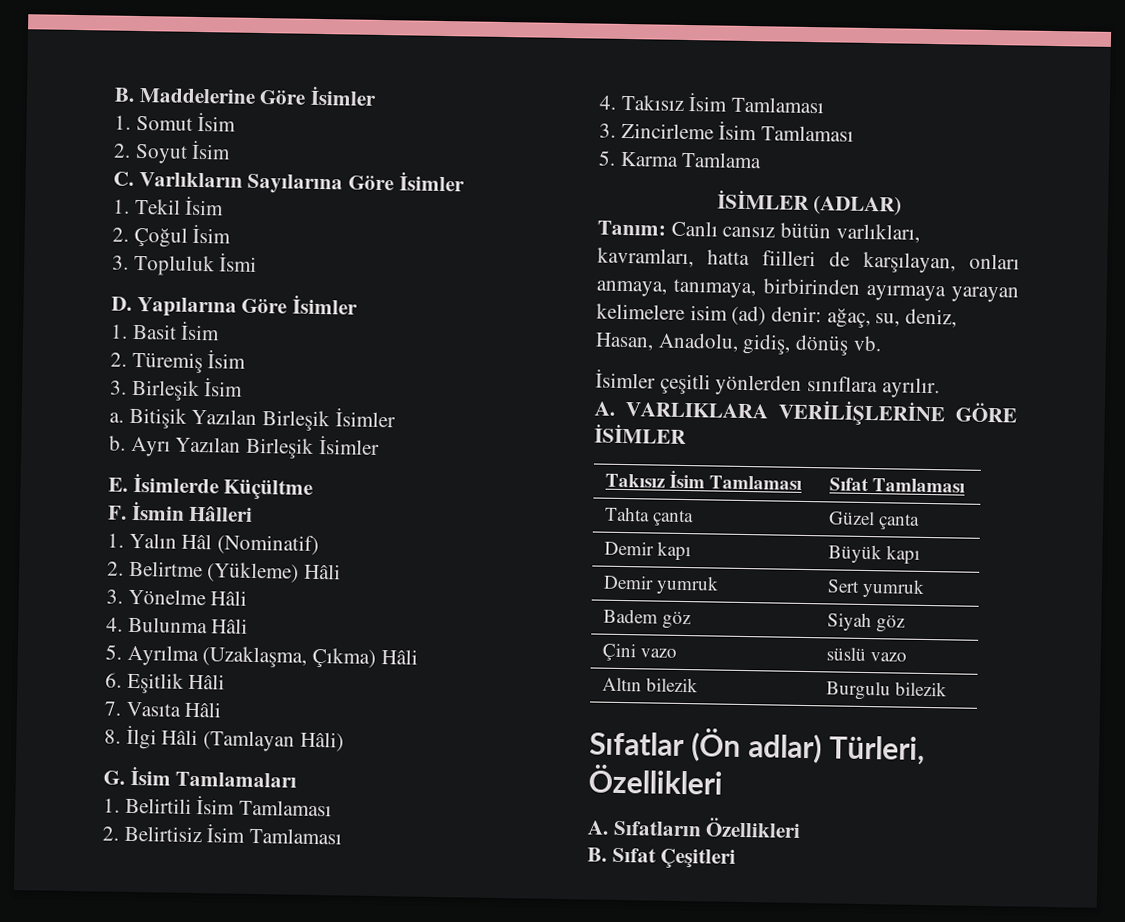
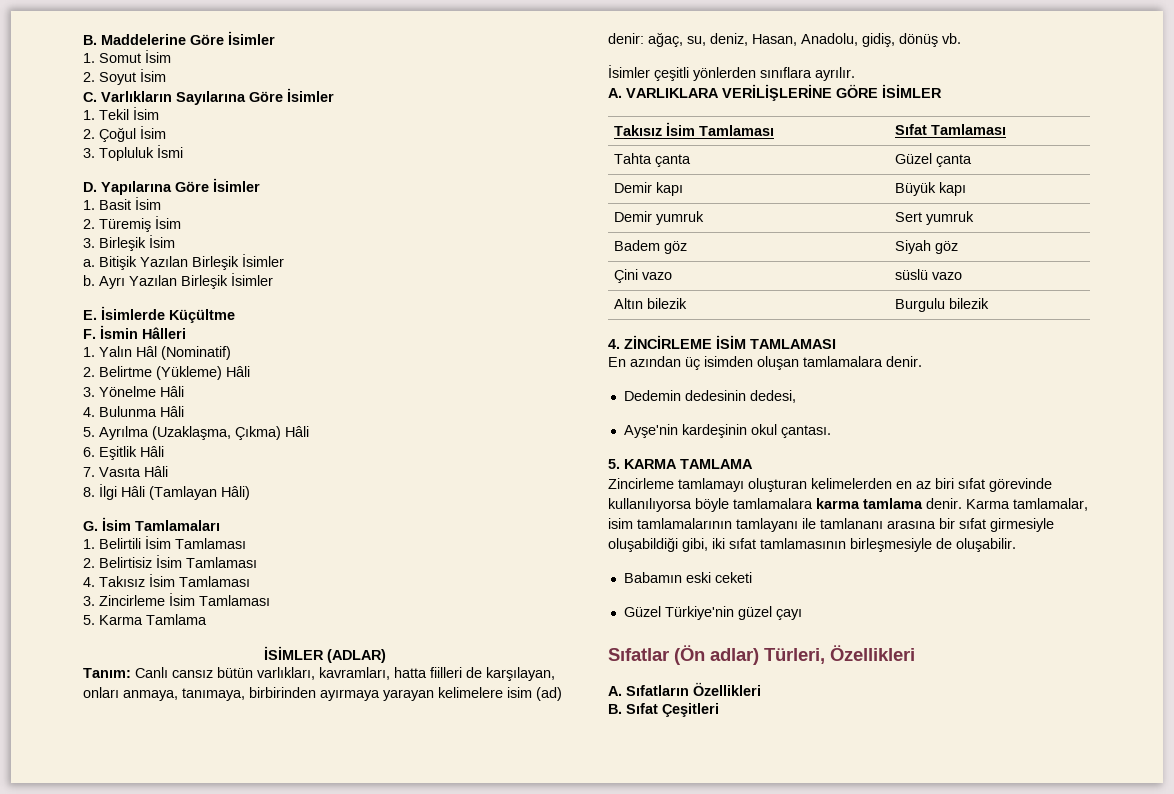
(948, 689) none -> [608,335,836,349] [608,356,922,370] [623,390,796,403] [623,424,831,438] [608,459,753,469] [608,478,1052,492] [608,498,1088,512] [608,518,1054,532] [608,537,1016,552] [623,572,752,583] [623,606,802,620] // 4. ZİNCİRLEME İSİM TAMLAMASI // En azından üç isimden oluşan tamlamalara denir. // Dedemin dedesinin dedesi, // Ayşe'nin kardeşinin okul çantası. // 5. KARMA TAMLAMA // Zincirleme tamlamayı oluşturan kelimelerden en az biri sıfat görevinde kullanılıyorsa böyle tamlamalara karma tamlama denir. Karma tamlamalar, isim tamlamalarının tamlayanı ile tamlananı arasına bir sıfat girmesiyle oluşabildiği gibi, iki sıfat tamlamasının birleşmesiyle de oluşabilir. // Babamın eski ceketi // Güzel Türkiye'nin güzel çayı

